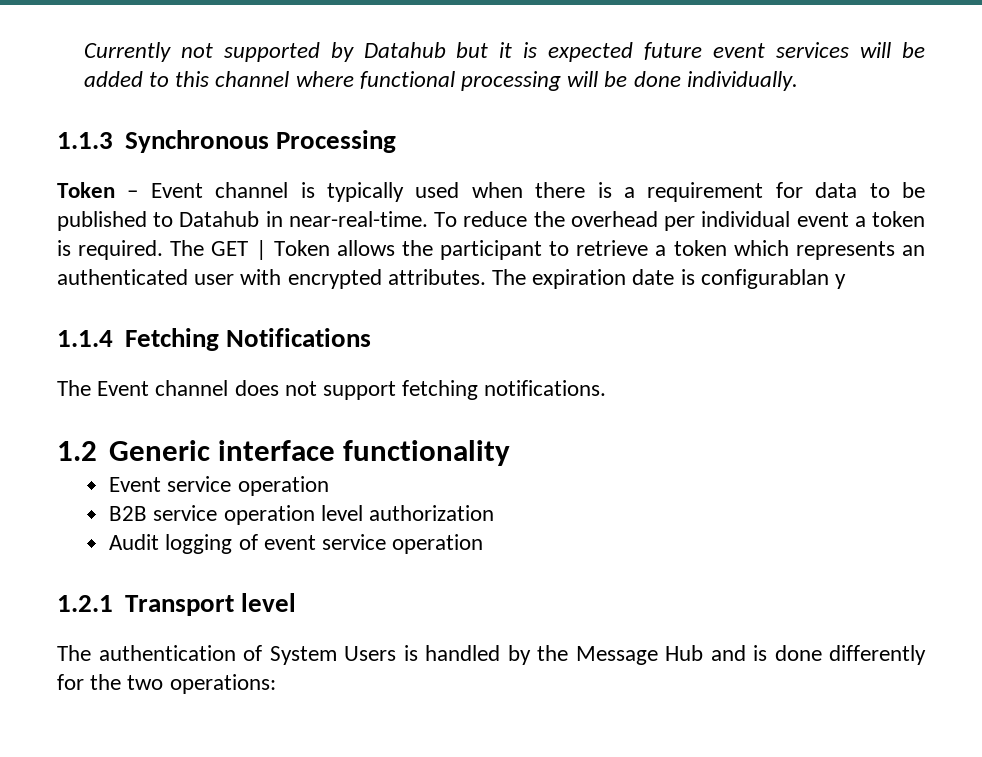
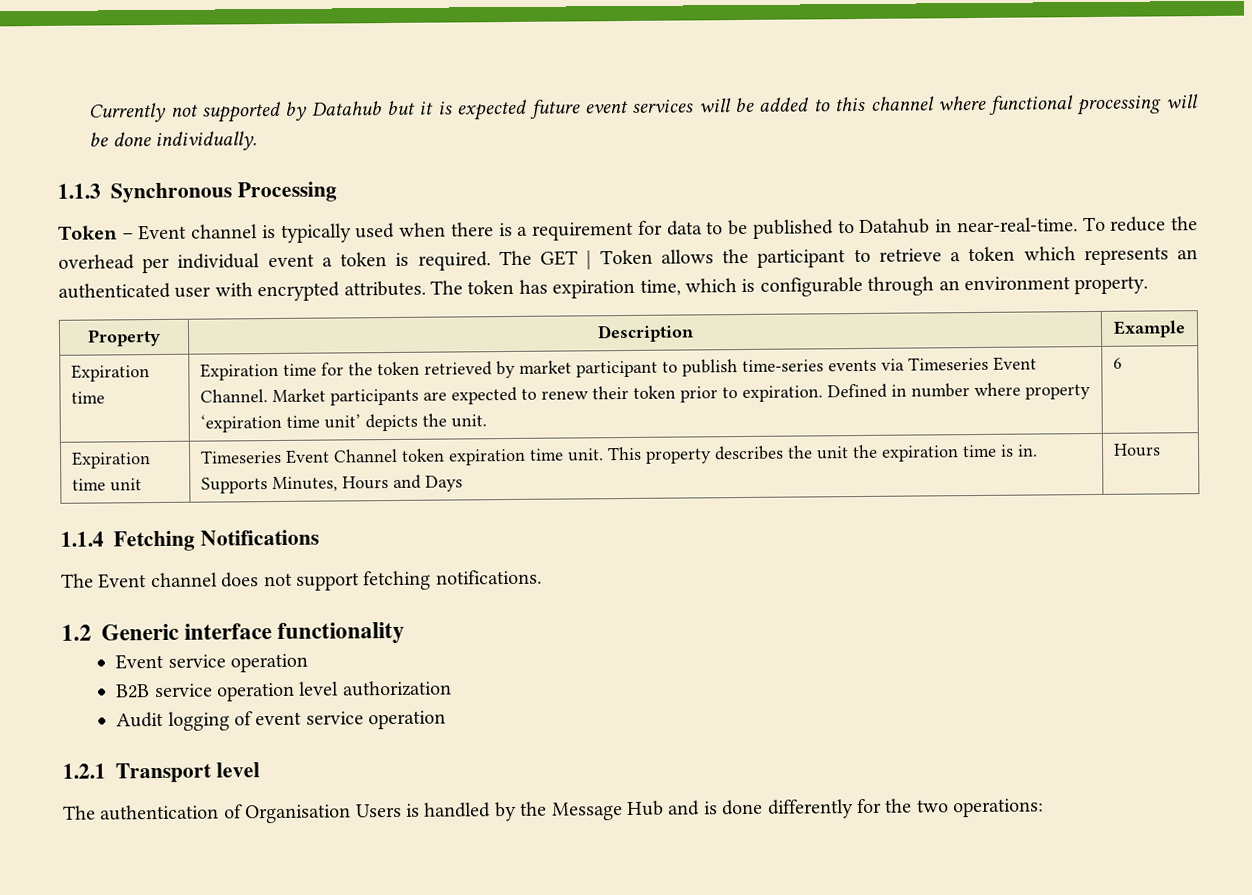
[532,269,847,289] expiration date is configurablan y -> [467,275,1149,299] [87,328,161,347] [596,324,694,343] [1113,320,1186,338] [70,364,150,382] [70,391,105,404] [199,356,1037,381] [199,382,1091,406] [199,413,487,433] [1112,357,1122,369] [71,451,151,469] [71,478,142,492] [200,444,1038,466] [200,474,463,494] [1112,443,1161,457] token has expiration time, which is configurable through an environment property. // Property | Description | Example // Expiration time | Expiration time for the token retrieved by market participant to publish time-series events via Timeseries Event Channel. Market participants are expected to renew their token prior to expiration. Defined in number where property ‘expiration time unit’ depicts the unit. | 6 // Expiration time unit | Timeseries Event Channel token expiration time unit. This property describes the unit the expiration time is in. Supports Minutes, Hours and Days | Hours
[269,646,337,665] System -> [245,804,352,824] Organisation

